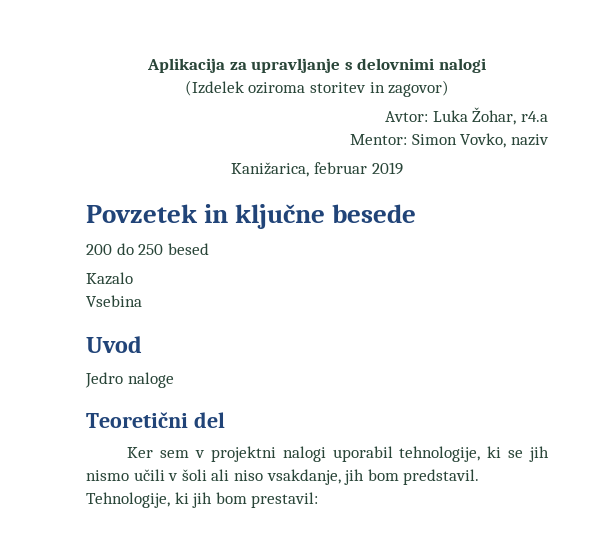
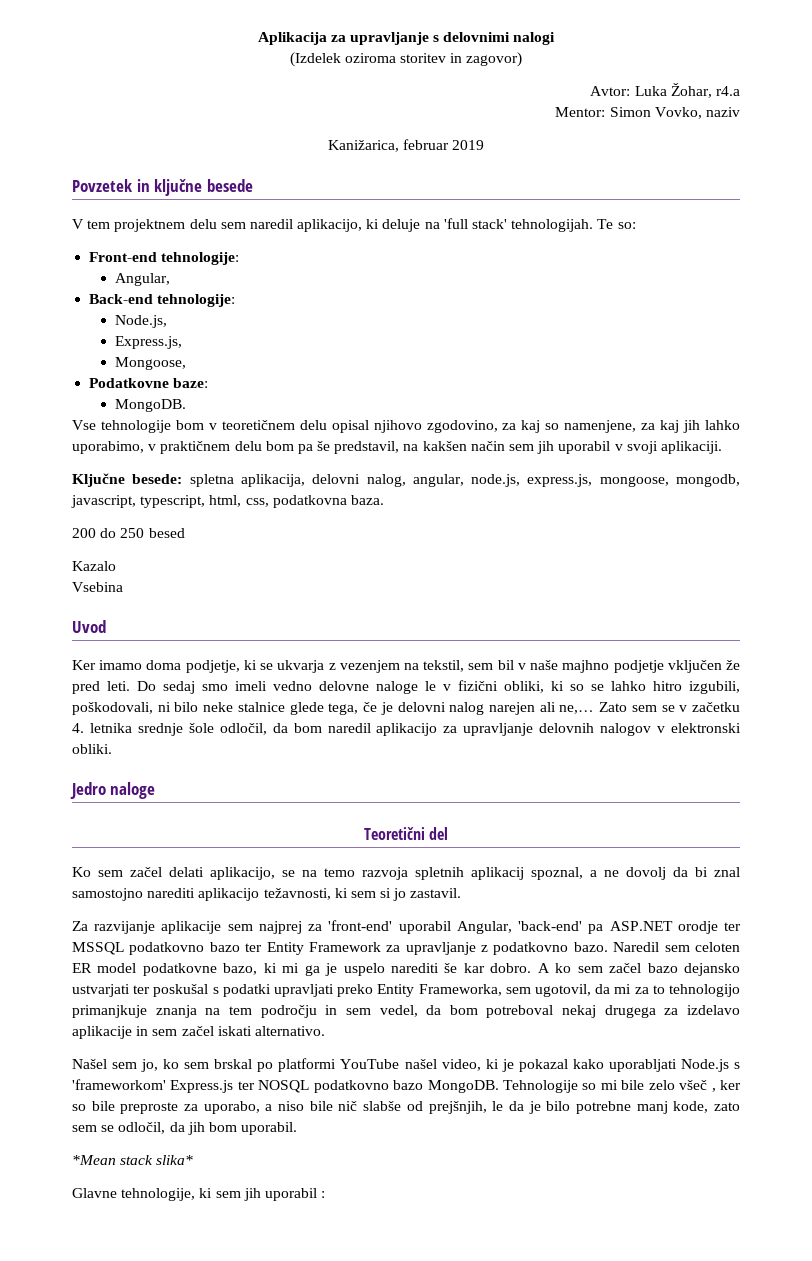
(417, 213) none -> [72,218,636,232] [89,252,240,265] [114,273,170,286] [89,294,236,307] [114,315,167,328] [114,336,182,349] [114,357,186,370] [89,378,209,388] [114,399,186,412] [72,420,740,433] [72,441,722,454] [72,473,740,487] [71,495,384,508] // V tem projektnem delu sem naredil aplikacijo, ki deluje na 'full stack' tehnologijah. Te so: // Front-end tehnologije: // Angular, // Back-end tehnologije: // Node.js, // Express.js, // Mongoose, // Podatkovne baze: // MongoDB. // Vse tehnologije bom v teoretičnem delu opisal njihovo zgodovino, za kaj so namenjene, za kaj jih lahko uporabimo, v praktičnem delu bom pa še predstavil, na kakšen način sem jih uporabil v svoji aplikaciji. // Ključne besede: spletna aplikacija, delovni nalog, angular, node.js, express.js, mongoose, mongodb, javascript, typescript, html, css, podatkovna baza.
[85,372,174,388] [86,412,225,428] [127,446,549,462] [86,469,480,485] [86,492,319,508] Jedro naloge // Teoretični del // Ker sem v projektni nalogi uporabil tehnologije, ki se jih nismo učili v šoli ali niso vsakdanje, jih bom predstavil. Tehnologije, ki jih bom prestavil: -> [72,660,740,673] [72,680,740,694] [72,702,740,715] [72,723,742,736] [72,744,112,754] [70,782,156,799] [363,827,449,840] [72,867,740,880] [72,888,462,901] [72,920,742,934] [72,942,740,955] [72,963,741,976] [72,984,741,997] [72,1005,740,1018] [72,1026,325,1039] [72,1058,740,1072] [72,1079,742,1093] [72,1101,740,1114] [72,1122,298,1135] [72,1155,194,1165] [72,1188,326,1201] Ker imamo doma podjetje, ki se ukvarja z vezenjem na tekstil, sem bil v naše majhno podjetje vključen že pred leti. Do sedaj smo imeli vedno delovne naloge le v fizični obliki, ki so se lahko hitro izgubili, poškodovali, ni bilo neke stalnice glede tega, če je delovni nalog narejen ali ne,… Zato sem se v začetku 4. letnika srednje šole odločil, da bom naredil aplikacijo za upravljanje delovnih nalogov v elektronski obliki. // Jedro naloge // Teoretični del // Ko sem začel delati aplikacijo, se na temo razvoja spletnih aplikacij spoznal, a ne dovolj da bi znal samostojno narediti aplikacijo težavnosti, ki sem si jo zastavil. // Za razvijanje aplikacije sem najprej za 'front-end' uporabil Angular, 'back-end' pa ASP.NET orodje ter MSSQL podatkovno bazo ter Entity Framework za upravljanje z podatkovno bazo. Naredil sem celoten ER model podatkovne bazo, ki mi ga je uspelo narediti še kar dobro. A ko sem začel bazo dejansko ustvarjati ter poskušal s podatki upravljati preko Entity Frameworka, sem ugotovil, da mi za to tehnologijo primanjkuje znanja na tem področju in sem vedel, da bom potreboval nekaj drugega za izdelavo aplikacije in sem začel iskati alternativo. // Našel sem jo, ko sem brskal po platformi YouTube našel video, ki je pokazal kako uporabljati Node.js s 'frameworkom' Express.js ter NOSQL podatkovno bazo MongoDB. Tehnologije so mi bile zelo všeč , ker so bile preproste za uporabo, a niso bile nič slabše od prejšnjih, le da je bilo potrebne manj kode, zato sem se odločil, da jih bom uporabil. // *Mean stack slika* // Glavne tehnologije, ki sem jih uporabil :

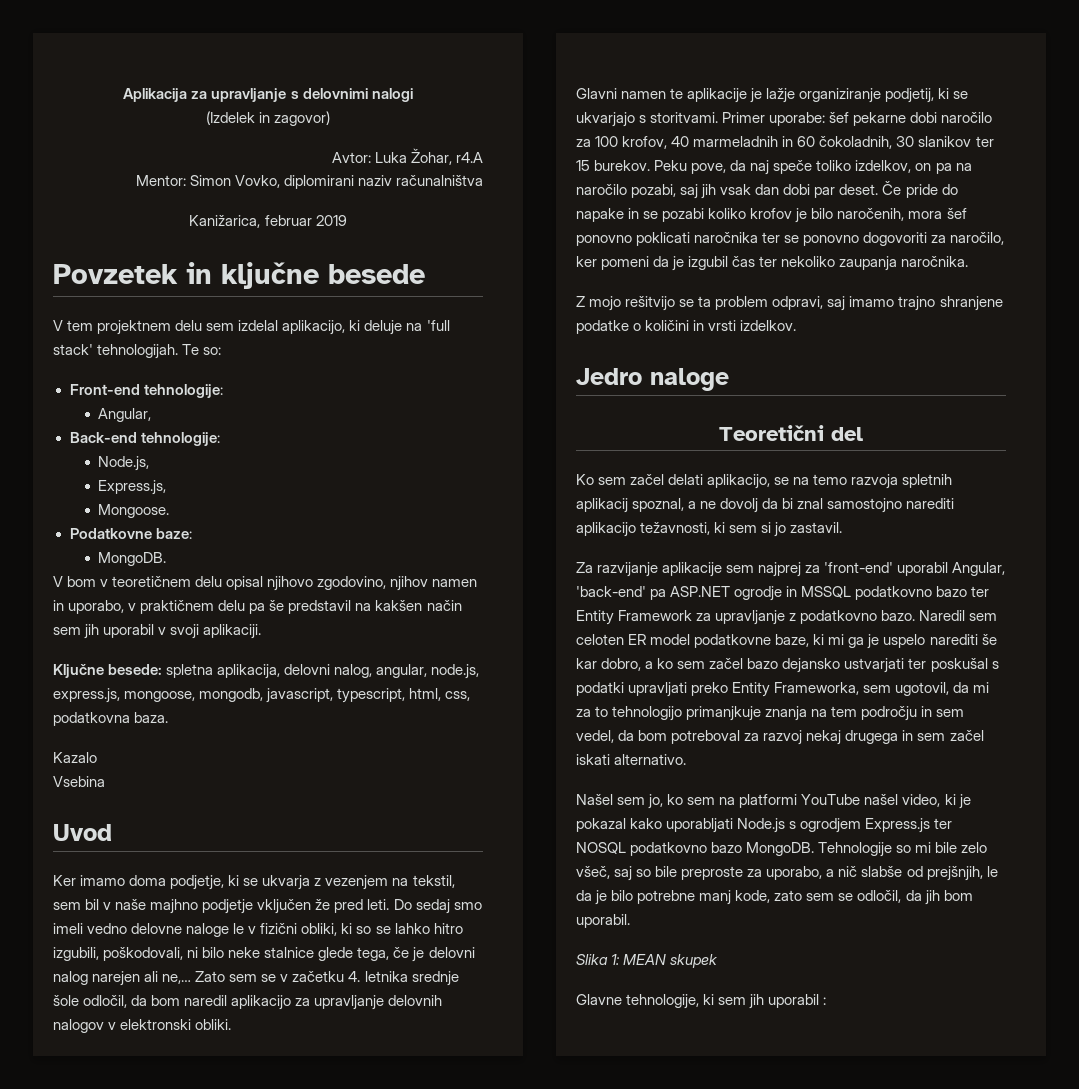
[344,53,446,63] oziroma storitev -> (255, 118) none
[715,86,740,96] r4.a -> [456,152,484,163] r4.A
(702, 113) none -> [283,175,354,189] diplomirani
(740, 112) none -> [396,175,484,186] računalništva
[249,219,293,229] naredil -> [238,320,279,331] izdelal
[114,357,186,370] Mongoose, -> [98,504,170,518] Mongoose.
[72,420,171,433] Vse tehnologije -> [53,576,63,587] V
[502,420,740,433] [72,441,144,454] za kaj so namenjene, za kaj jih lahko uporabimo, -> [390,576,478,591] [53,600,125,614] njihov namen in uporabo,
[265,441,294,451] bom -> (246, 605) none
[334,441,400,454] predstavil, -> [288,600,352,614] predstavil
[72,528,185,538] // 200 do 250 besed -> (169, 717) none
(112, 749) none -> [576,88,969,103] [576,112,993,127] [576,136,994,149] [576,160,972,175] [576,181,958,199] [576,208,967,223] [576,232,1005,246] [576,256,969,271] [576,296,1003,311] [576,320,797,334] // Glavni namen te aplikacije je lažje organiziranje podjetij, ki se ukvarjajo s storitvami. Primer uporabe: šef pekarne dobi naročilo za 100 krofov, 40 marmeladnih in 60 čokoladnih, 30 slanikov ter 15 burekov. Peku pove, da naj speče toliko izdelkov, on pa na naročilo pozabi, saj jih vsak dan dobi par deset. Če pride do napake in se pozabi koliko krofov je bilo naročenih, mora šef ponovno poklicati naročnika ter se ponovno dogovoriti za naročilo, ker pomeni da je izgubil čas ter nekoliko zaupanja naročnika. // Z mojo rešitvijo se ta problem odpravi, saj imamo trajno shranjene podatke o količini in vrsti izdelkov.
[677,921,742,934] orodje ter -> [734,586,798,601] ogrodje in
[223,963,258,975] bazo, -> [775,634,810,647] baze,
[490,963,550,973] dobro. A -> [601,658,654,671] dobro, a
[562,1005,740,1018] [72,1026,132,1039] nekaj drugega za izdelavo aplikacije -> [744,730,899,745] za razvoj nekaj drugega
[214,1059,274,1072] brskal po -> [719,797,736,805] na
[72,1079,166,1090] 'frameworkom' -> [800,818,862,833] ogrodjem
[679,1080,742,1092] všeč , ker -> [576,866,633,881] všeč, saj
[278,1101,333,1111] niso bile -> (835, 873) none
[72,1155,194,1165] *Mean stack slika* -> [576,954,719,968] Slika 1: MEAN skupek

